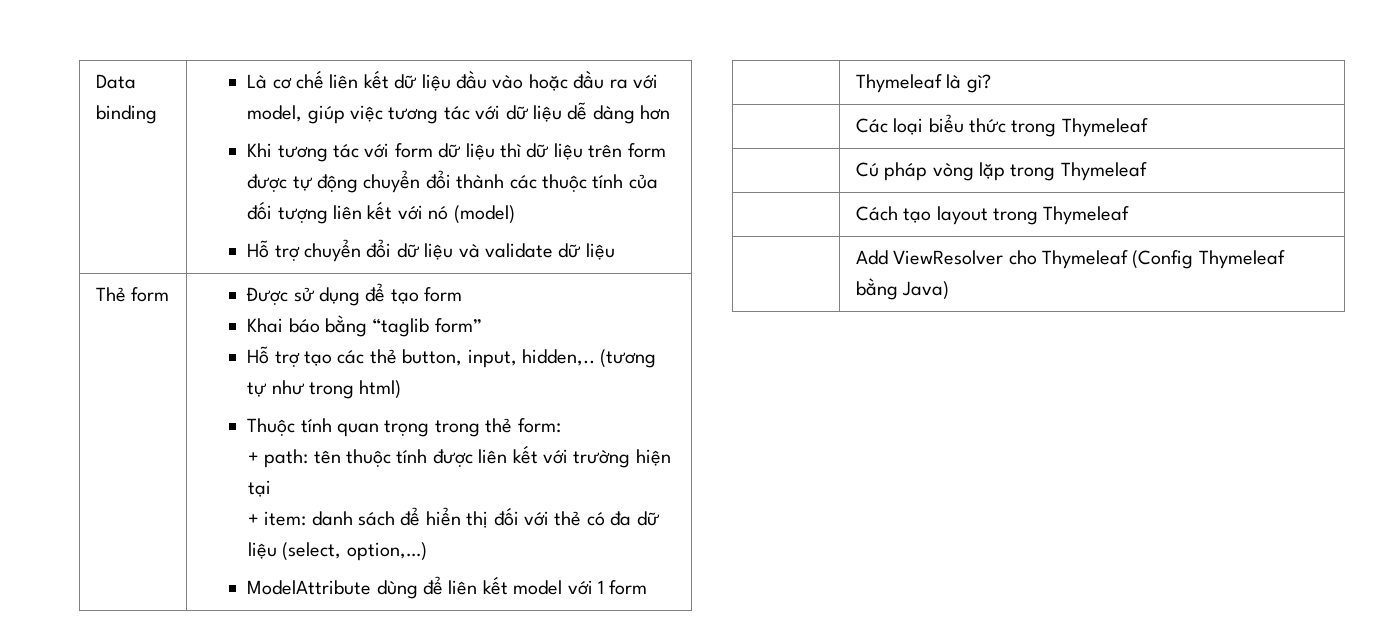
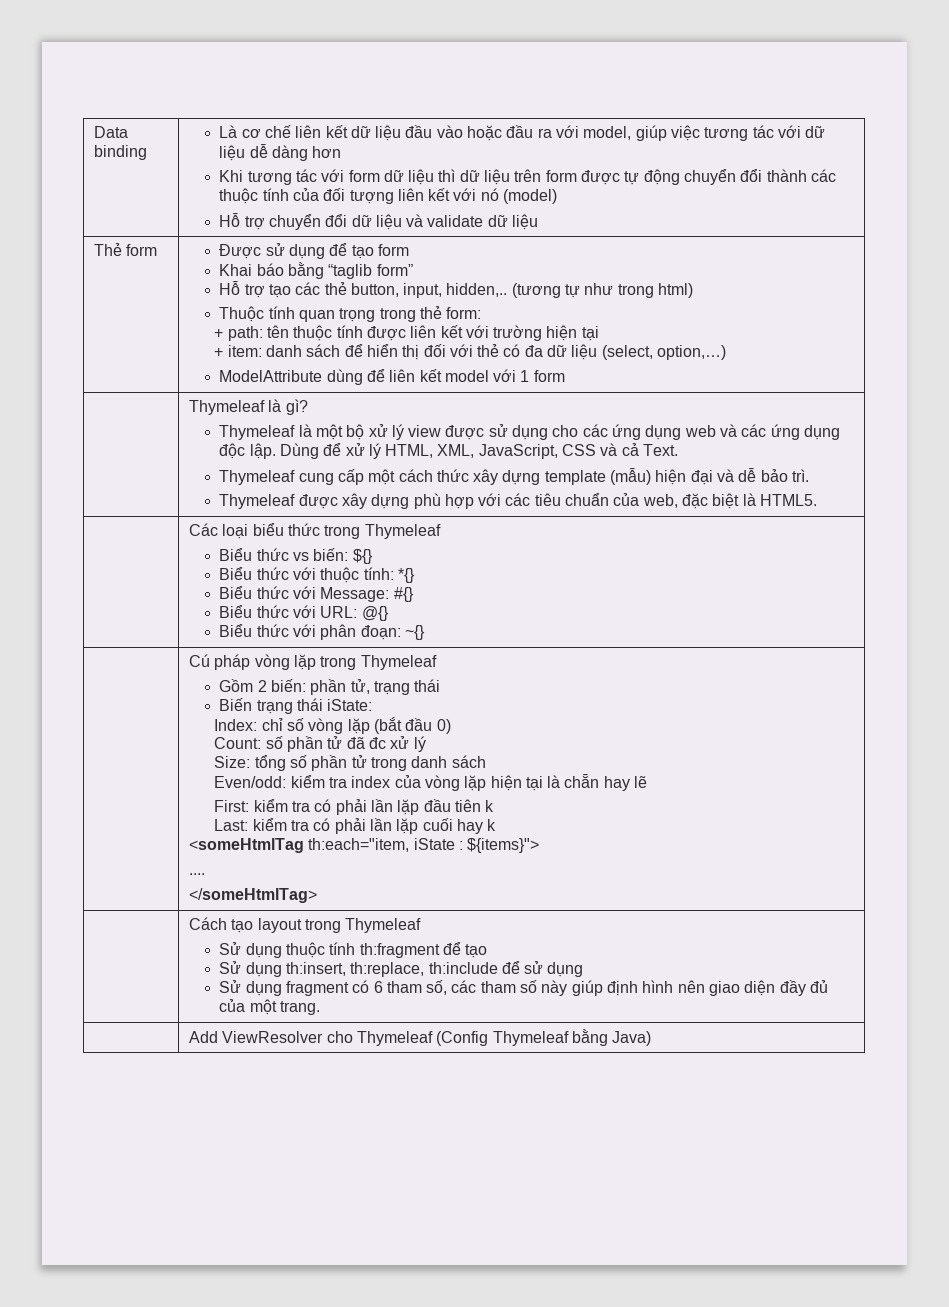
(991, 83) none -> [219,424,840,440] [219,443,679,459] [219,468,810,485] [219,493,818,509] // Thymeleaf là một bộ xử lý view được sử dụng cho các ứng dụng web và các ứng dụng độc lập. Dùng để xử lý HTML, XML, JavaScript, CSS và cả Text. // Thymeleaf cung cấp một cách thức xây dựng template (mẫu) hiện đại và dễ bảo trì. // Thymeleaf được xây dựng phù hợp với các tiêu chuẩn của web, đặc biệt là HTML5.
(1148, 127) none -> [219,548,373,564] [219,567,415,583] [219,586,414,602] [219,605,389,621] [219,624,425,640] // Biểu thức vs biến: ${} // Biểu thức với thuộc tính: *{} // Biểu thức với Message: #{} // Biểu thức với URL: @{} // Biểu thức với phân đoạn: ~{}
(1147, 171) none -> [219,679,441,695] [219,698,373,714] [214,717,451,734] [214,736,426,752] [214,755,486,771] [214,774,648,791] [214,799,495,815] [214,818,497,834] [188,838,540,853] [188,873,205,875] [188,888,317,903] // Gồm 2 biến: phần tử, trạng thái // Biến trạng thái iState: // Index: chỉ số vòng lặp (bắt đầu 0) // Count: số phần tử đã đc xử lý // Size: tổng số phần tử trong danh sách // Even/odd: kiểm tra index của vòng lặp hiện tại là chẵn hay lẽ // First: kiểm tra có phải lần lặp đầu tiên k // Last: kiểm tra có phải lần lặp cuối hay k // <someHtmlTag th:each="item, iState : ${items}"> // .... // </someHtmlTag>
(1130, 215) none -> [219,942,488,958] [219,961,584,977] [219,980,828,996] [219,999,320,1015] // Sử dụng thuộc tính th:fragment để tạo // Sử dụng th:insert, th:replace, th:include để sử dụng // Sử dụng fragment có 6 tham số, các tham số này giúp định hình nên giao diện đầy đủ của một trang.

